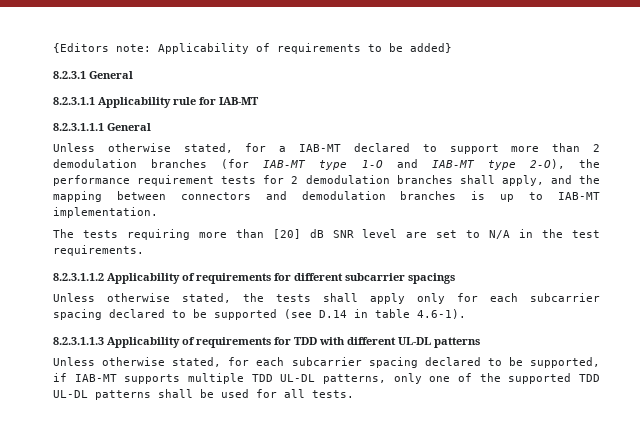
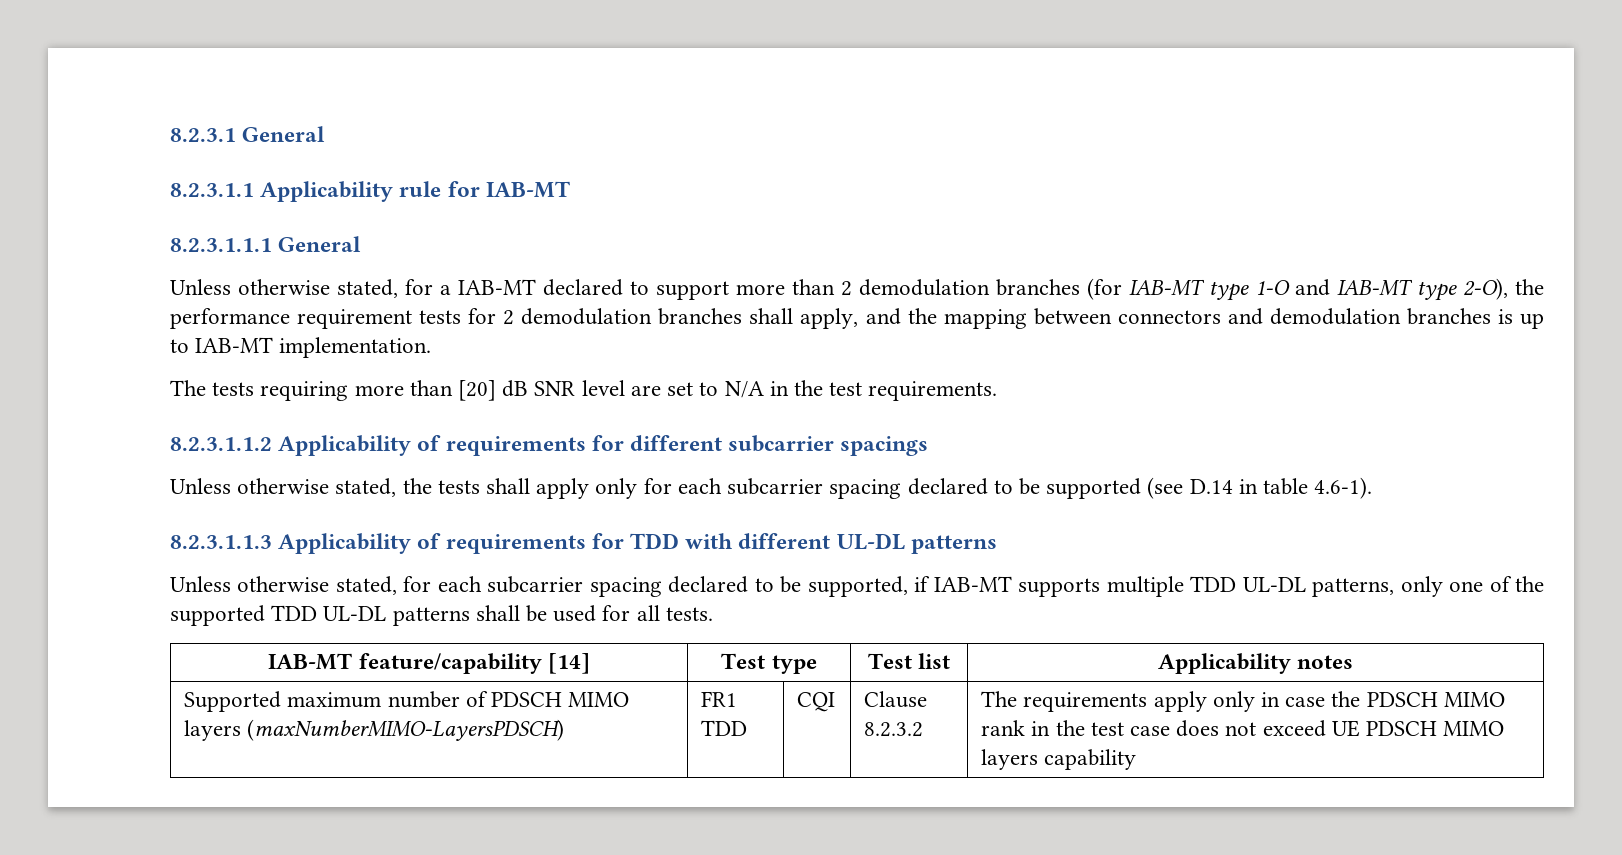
[53,43,452,54] {Editors note: Applicability of requirements to be added} // -> (170, 135) none
(354, 394) none -> [268,653,590,674] [721,653,817,674] [867,653,951,669] [1157,653,1354,674] [184,691,630,712] [184,719,565,741] [701,691,738,707] [701,720,748,736] [797,692,836,712] [864,691,928,708] [864,722,924,737] [981,691,1505,712] [981,720,1505,737] [981,749,1137,770] // IAB-MT feature/capability [14] | Test type | Test list | Applicability notes // Supported maximum number of PDSCH MIMO layers (maxNumberMIMO-LayersPDSCH) | FR1 TDD | CQI | Clause 8.2.3.2 | The requirements apply only in case the PDSCH MIMO rank in the test case does not exceed UE PDSCH MIMO layers capability

